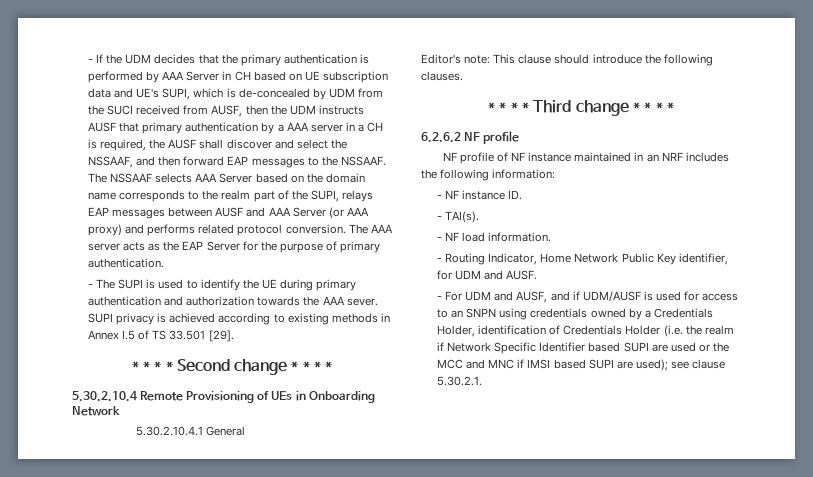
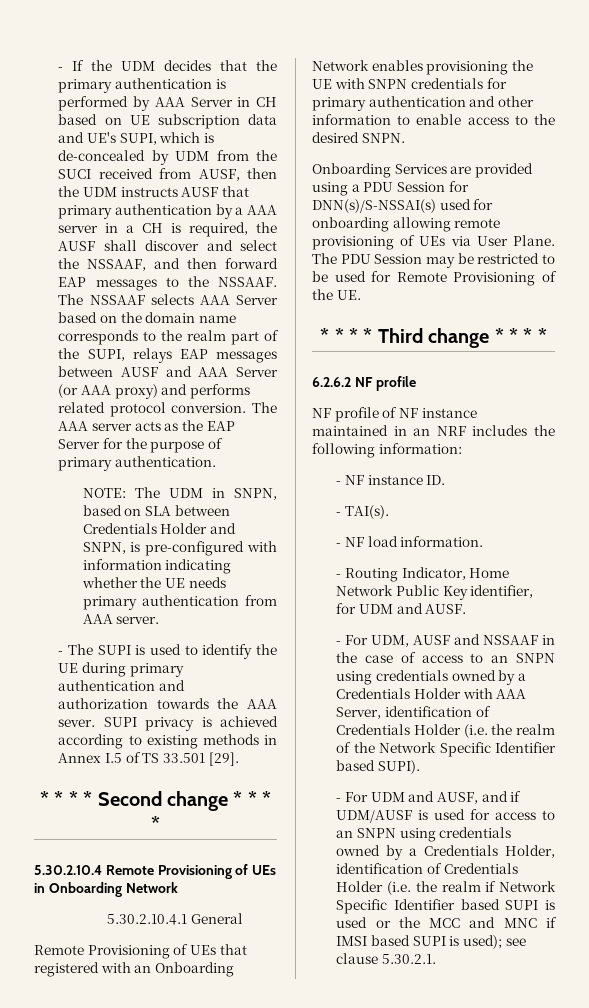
(164, 263) none -> [82,487,277,500] [82,505,230,516] [82,523,236,534] [82,541,277,556] [82,559,232,574] [81,577,226,588] [82,595,277,610] [82,614,160,624] // NOTE: The UDM in SNPN, based on SLA between Credentials Holder and SNPN, is pre-configured with information indicating whether the UE needs primary authentication from AAA server.
[421,54,713,66] [421,71,463,81] Editor's note: This clause should introduce the following clauses. -> [34,944,247,959] [34,962,234,977] [312,60,533,75] [312,78,507,89] [312,96,534,111] [312,114,555,125] [312,132,405,143] [312,163,533,178] [312,181,469,196] [312,199,494,213] [312,217,501,232] [312,235,555,250] [312,253,555,268] [312,271,557,286] [312,289,361,300] Remote Provisioning of UEs that registered with an Onboarding Network enables provisioning the UE with SNPN credentials for primary authentication and other information to enable access to the desired SNPN. // Onboarding Services are provided using a PDU Session for DNN(s)/S-NSSAI(s) used for onboarding allowing remote provisioning of UEs via User Plane. The PDU Session may be restricted to be used for Remote Provisioning of the UE.
(538, 275) none -> [336,634,555,647] [336,652,555,663] [336,670,526,685] [336,688,527,699] [336,706,491,719] [336,724,555,738] [336,742,556,757] [336,760,420,774] // - For UDM, AUSF and NSSAAF in the case of access to an SNPN using credentials owned by a Credentials Holder with AAA Server, identification of Credentials Holder (i.e. the realm of the Network Specific Identifier based SUPI).
[651,344,668,352] are -> [545,900,555,910] is
[616,361,633,369] are -> [449,936,460,946] is

